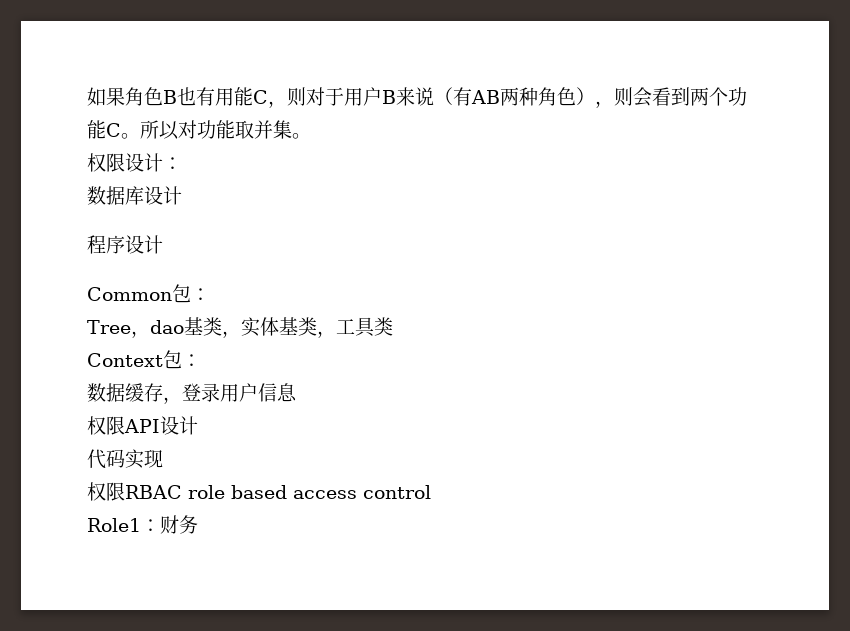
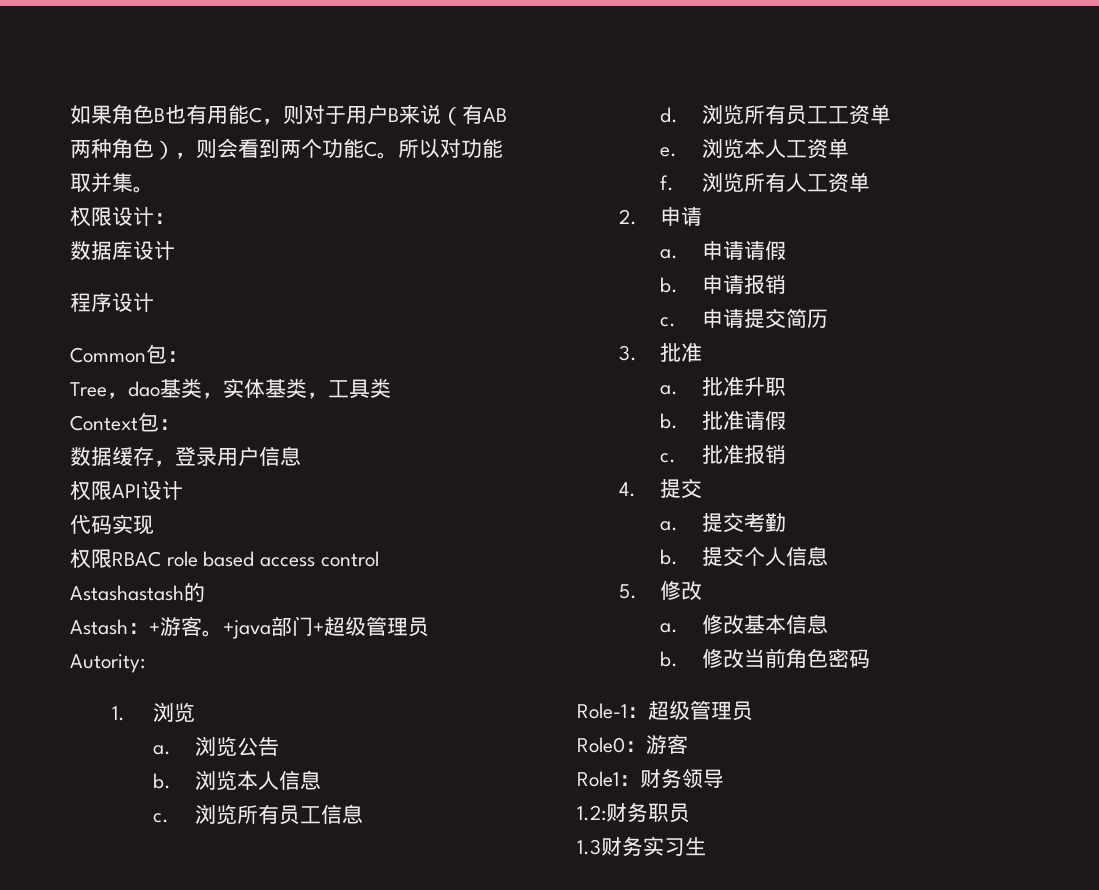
[87,515,198,534] Role1：财务 -> [70,583,205,602] [70,616,429,639] [70,654,145,673] [111,702,196,722] [153,736,279,756] [153,770,321,790] [153,804,363,825] [660,104,891,125] [660,138,849,159] [660,172,870,193] [618,207,703,226] [660,241,786,260] [660,274,786,295] [660,308,828,329] [618,342,703,362] [660,376,786,396] [660,410,786,430] [660,444,786,465] [618,478,703,499] [660,512,786,533] [660,546,828,567] [618,580,703,600] [660,614,828,634] [660,648,870,668] [577,700,753,721] [577,734,688,754] [577,768,724,788] [577,802,690,823] [577,836,706,856] Astashastash的 // Astash：+游客。+java部门+超级管理员 // Autority: // 1.浏览 // a.浏览公告 // b.浏览本人信息 // c.浏览所有员工信息 // d.浏览所有员工工资单 // e.浏览本人工资单 // f.浏览所有人工资单 // 2.申请 // a.申请请假 // b.申请报销 // c.申请提交简历 // 3.批准 // a.批准升职 // b.批准请假 // c.批准报销 // 4.提交 // a.提交考勤 // b.提交个人信息 // 5.修改 // a.修改基本信息 // b.修改当前角色密码 // Role-1：超级管理员 // Role0：游客 // Role1：财务领导 // 1.2:财务职员 // 1.3财务实习生

